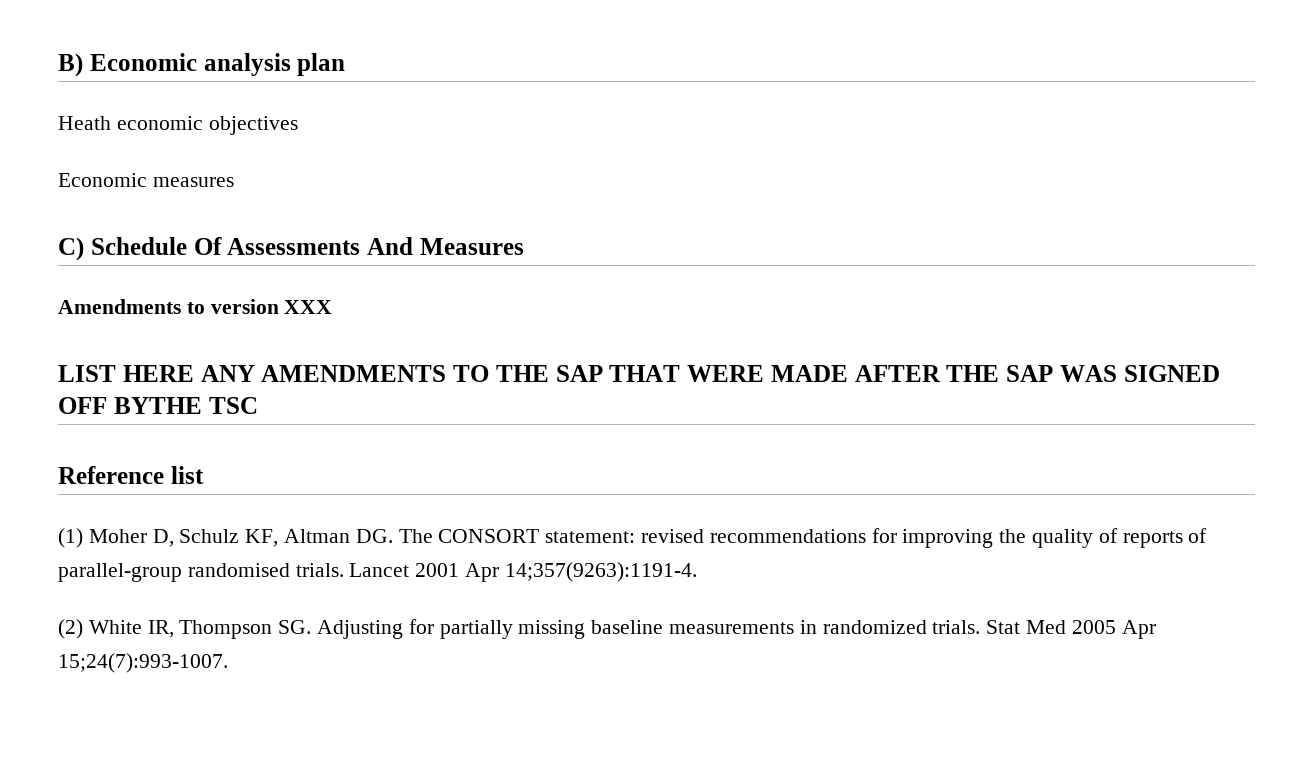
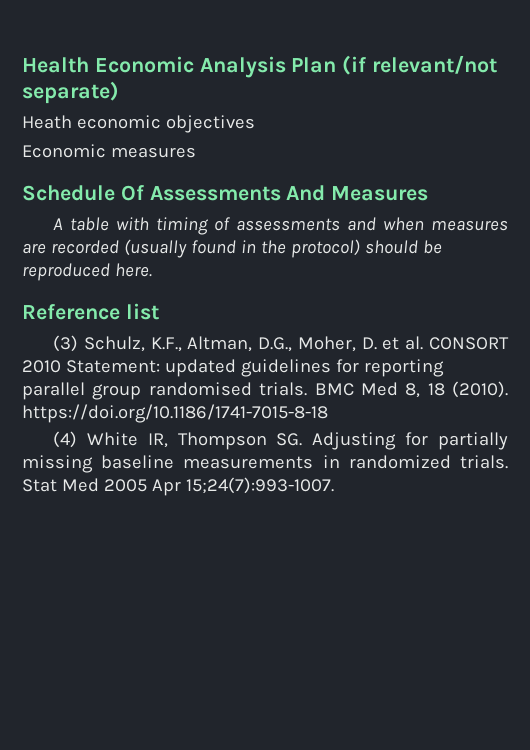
[58,53,346,77] B) Economic analysis plan -> [22,55,498,78] [22,81,119,104] Health Economic Analysis Plan (if relevant/not separate)
[58,237,84,261] C) -> (196, 152) none
[58,299,333,314] [58,365,1220,382] [58,397,258,414] [58,466,204,484] [58,528,1208,548] [58,562,697,582] [58,619,83,639] Amendments to version XXX // LIST HERE ANY AMENDMENTS TO THE SAP THAT WERE MADE AFTER THE SAP WAS SIGNED OFF BYTHE TSC // Reference list // (1) Moher D, Schulz KF, Altman DG. The CONSORT statement: revised recommendations for improving the quality of reports of parallel-group randomised trials. Lancet 2001 Apr 14;357(9263):1191-4. // (2) -> [53,217,509,235] [22,239,442,258] [22,263,152,281] [22,303,159,320] [53,335,510,352] [22,359,444,377] [22,381,508,400] [22,404,328,423] [53,431,78,448] A table with timing of assessments and when measures are recorded (usually found in the protocol) should be reproduced here. // Reference list // (3) Schulz, K.F., Altman, D.G., Moher, D. et al. CONSORT 2010 Statement: updated guidelines for reporting parallel group randomised trials. BMC Med 8, 18 (2010). https://doi.org/10.1186/1741-7015-8-18 // (4)

